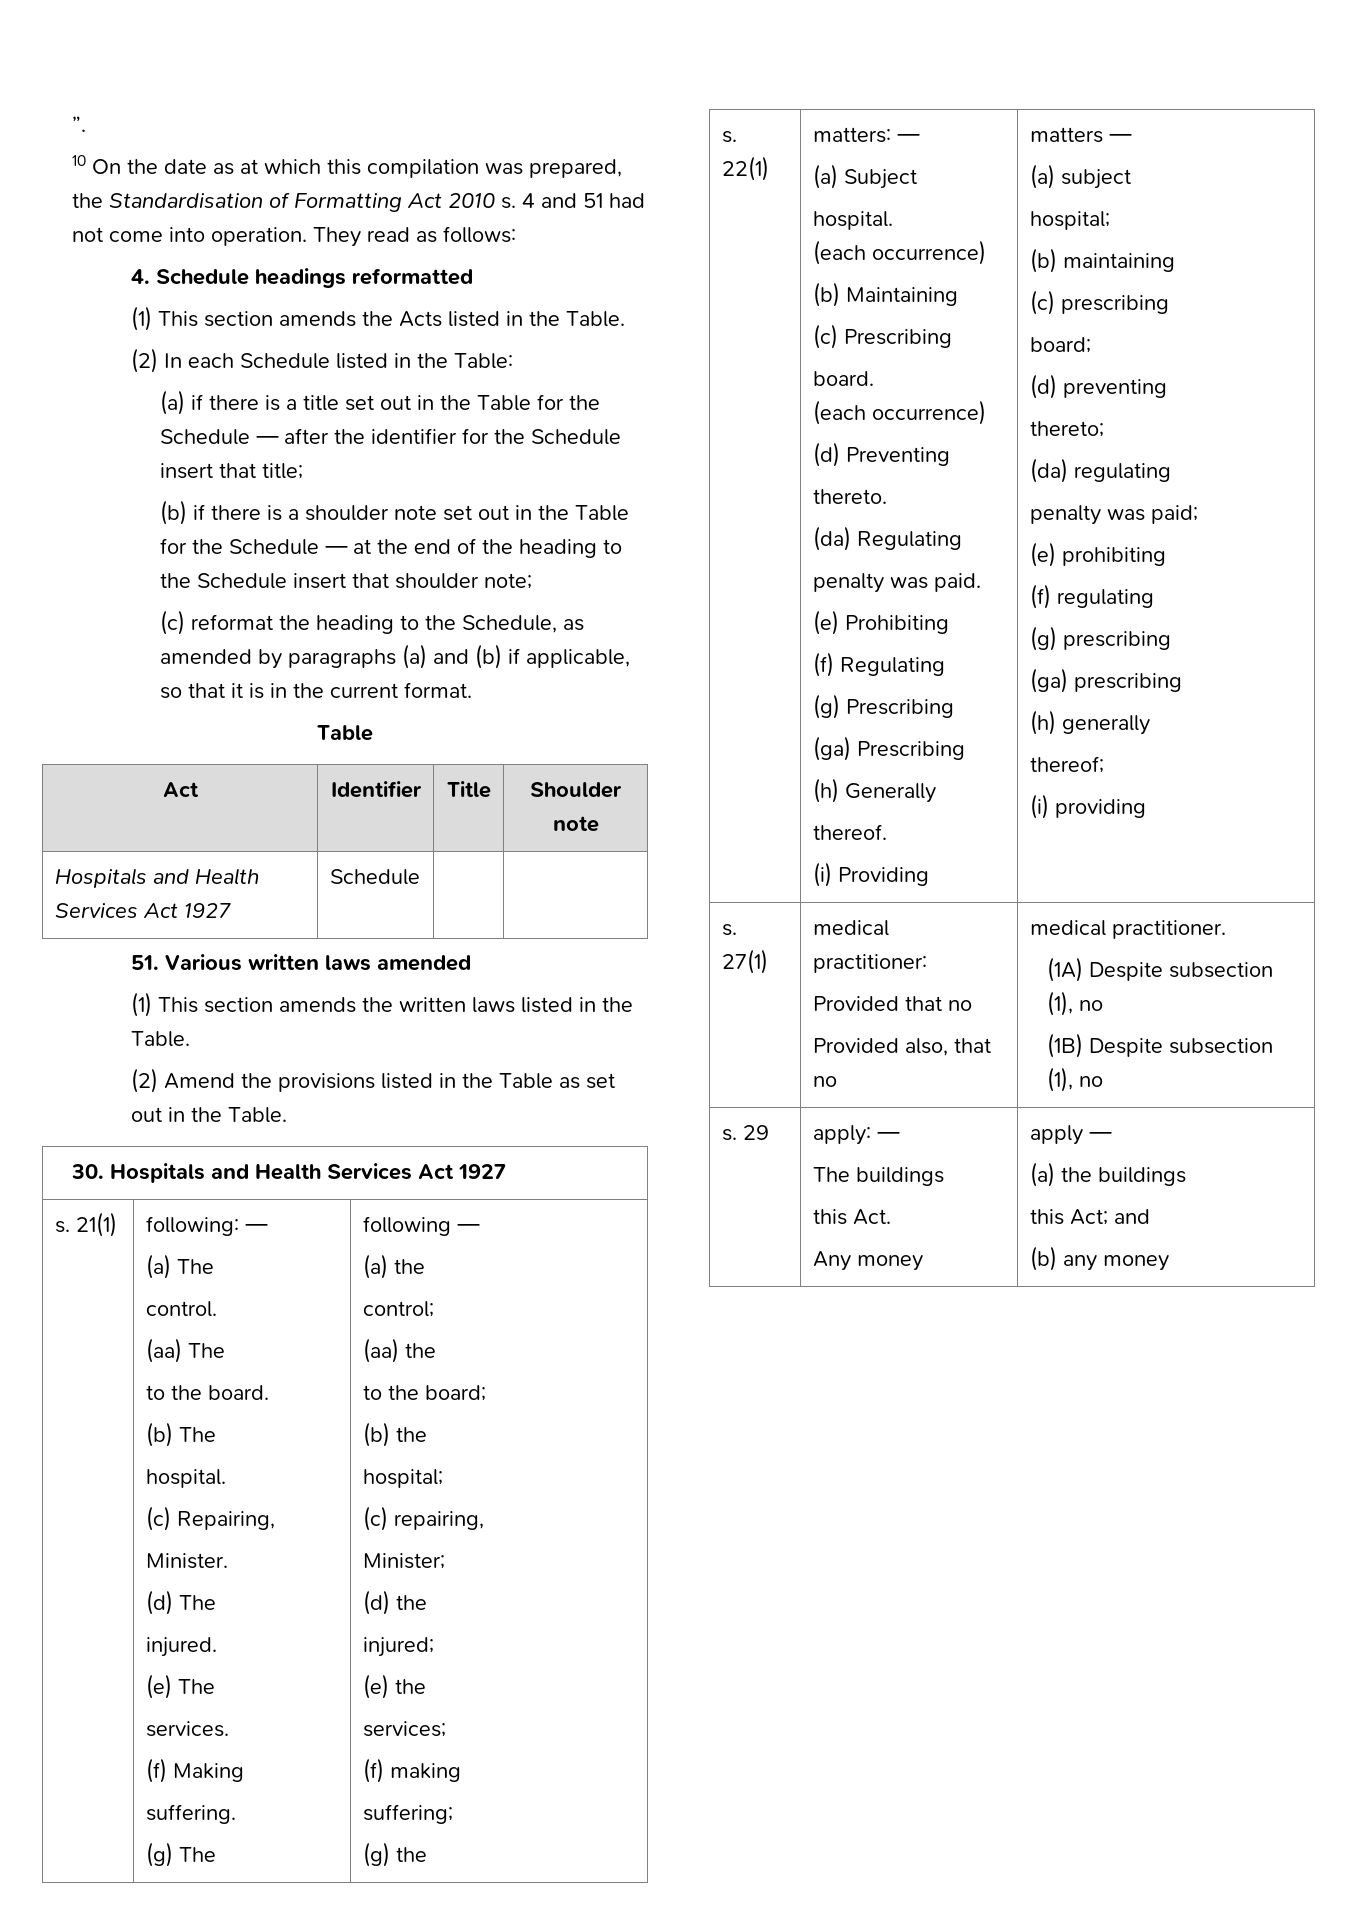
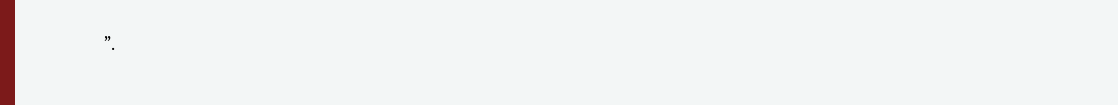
[71,155,622,178] [71,192,645,212] [71,226,516,247] [130,268,473,288] [130,306,625,331] [130,348,513,373] [160,390,601,415] [160,428,622,445] [160,463,304,479] [160,500,630,525] [160,538,623,558] [160,573,533,589] [160,610,585,635] [160,644,631,669] [160,682,473,699] [317,725,373,741] [162,782,199,797] [330,781,422,798] [446,781,491,798] [530,782,622,798] [552,816,599,832] [54,868,260,888] [54,903,231,918] [329,869,420,885] [130,954,471,971] [130,992,633,1017] [130,1031,190,1047] [130,1068,615,1093] [130,1107,287,1123] [71,1163,507,1183] [54,1212,117,1237] [145,1216,268,1236] [145,1254,214,1279] [145,1301,217,1317] [145,1338,225,1363] [145,1385,269,1400] [145,1422,216,1447] [145,1469,226,1488] [145,1506,275,1531] [145,1553,228,1569] [145,1590,216,1615] [145,1637,217,1657] [145,1674,215,1699] [145,1721,229,1737] [145,1758,244,1783] [145,1804,236,1824] [145,1842,216,1867] [362,1216,480,1236] [362,1254,425,1279] [362,1301,434,1317] [362,1338,436,1363] [362,1385,486,1401] [362,1422,427,1447] [362,1469,443,1488] [362,1506,484,1531] [362,1553,445,1569] [362,1590,427,1615] [362,1637,434,1657] [362,1674,426,1699] [362,1721,446,1737] [362,1758,461,1783] [362,1804,453,1824] [362,1842,427,1867] [721,131,737,143] [721,156,769,181] [812,127,920,143] [812,164,917,189] [812,211,893,230] [812,240,986,265] [812,282,958,307] [812,324,952,349] [812,371,874,386] [812,400,986,425] [812,442,950,467] [812,489,887,504] [812,526,962,551] [812,573,981,593] [812,610,949,635] [812,652,945,677] [812,694,954,719] [812,736,965,761] [812,778,936,803] [812,824,887,840] [812,862,929,887] [1029,127,1132,143] [1029,164,1131,189] [1029,211,1110,230] [1029,248,1175,273] [1029,290,1169,315] [1029,337,1091,353] [1029,374,1167,399] [1029,421,1104,437] [1029,458,1171,483] [1029,505,1198,525] [1029,542,1166,567] [1029,584,1154,609] [1029,626,1171,651] [1029,668,1182,693] [1029,710,1150,735] [1029,756,1104,773] [1029,794,1146,819] [721,924,737,936] [721,949,768,974] [812,920,889,936] [812,954,927,973] [812,996,972,1011] [812,1038,991,1056] [812,1076,837,1087] [1029,920,1226,939] [1047,957,1274,982] [1047,991,1104,1016] [1047,1033,1274,1058] [1047,1067,1104,1092] [721,1125,769,1141] [812,1125,900,1145] [812,1167,944,1186] [812,1209,891,1225] [812,1251,923,1271] [1029,1125,1112,1145] [1029,1162,1186,1187] [1029,1209,1150,1225] [1029,1246,1169,1271] // 10 On the date as at which this compilation was prepared, the Standardisation of Formatting Act 2010 s. 4 and 51 had not come into operation. They read as follows: // 4. Schedule headings reformatted // (1) This section amends the Acts listed in the Table. // (2) In each Schedule listed in the Table: // (a) if there is a title set out in the Table for the Schedule — after the identifier for the Schedule insert that title; // (b) if there is a shoulder note set out in the Table for the Schedule — at the end of the heading to the Schedule insert that shoulder note; // (c) reformat the heading to the Schedule, as amended by paragraphs (a) and (b) if applicable, so that it is in the current format. // Table // Act | Identifier | Title | Shoulder note // Hospitals and Health Services Act 1927 | Schedule | | // 51. Various written laws amended // (1) This section amends the written laws listed in the Table. // (2) Amend the provisions listed in the Table as set out in the Table. // 30. Hospitals and Health Services Act 1927 // s. 21(1) | following: — // (a) The // control. // (aa) The // to the board. // (b) The // hospital. // (c) Repairing, // Minister. // (d) The // injured. // (e) The // services. // (f) Making // suffering. // (g) The | following — // (a) the // control; // (aa) the // to the board; // (b) the // hospital; // (c) repairing, // Minister; // (d) the // injured; // (e) the // services; // (f) making // suffering; // (g) the // s. 22(1) | matters: — // (a) Subject // hospital. // (each occurrence) // (b) Maintaining // (c) Prescribing // board. // (each occurrence) // (d) Preventing // thereto. // (da) Regulating // penalty was paid. // (e) Prohibiting // (f) Regulating // (g) Prescribing // (ga) Prescribing // (h) Generally // thereof. // (i) Providing | matters — // (a) subject // hospital; // (b) maintaining // (c) prescribing // board; // (d) preventing // thereto; // (da) regulating // penalty was paid; // (e) prohibiting // (f) regulating // (g) prescribing // (ga) prescribing // (h) generally // thereof; // (i) providing // s. 27(1) | medical practitioner: // Provided that no // Provided also, that no | medical practitioner. // (1A) Despite subsection (1), no // (1B) Despite subsection (1), no // s. 29 | apply: — // The buildings // this Act. // Any money | apply — // (a) the buildings // this Act; and // (b) any money -> (115, 43) none

